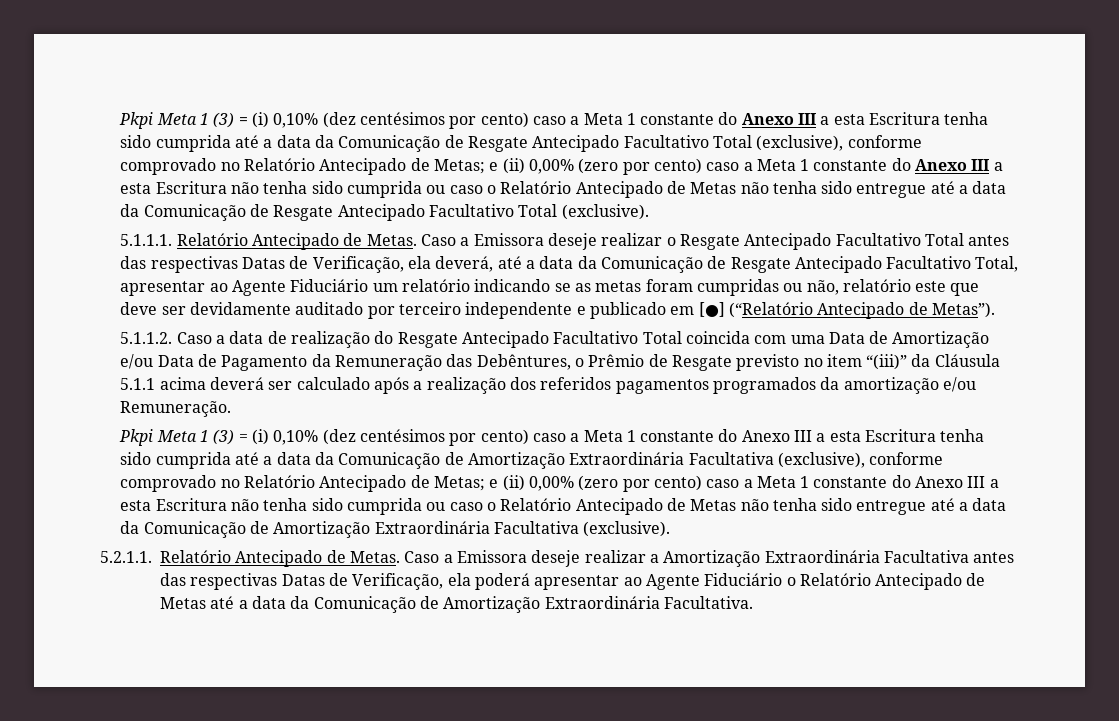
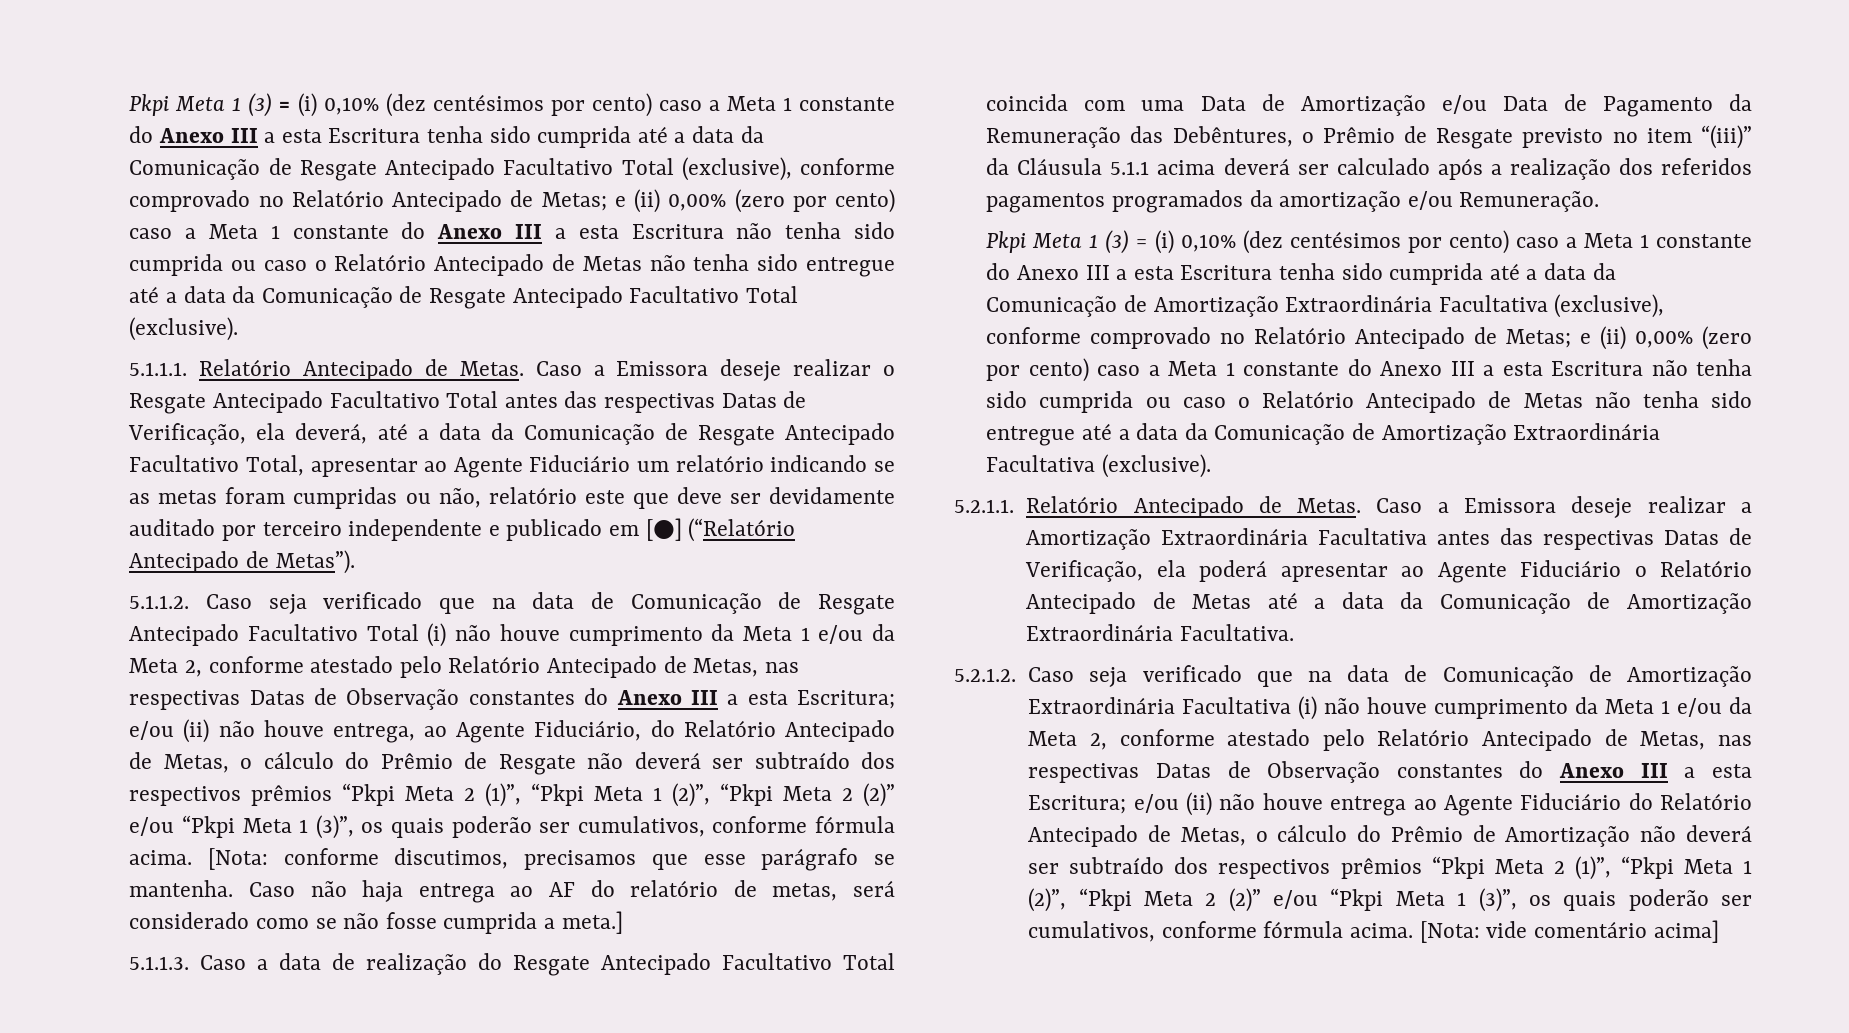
(212, 338) none -> [268,592,896,615] [129,623,896,647] [129,656,799,678] [129,688,895,710] [129,719,896,743] [129,752,895,775] [129,783,895,807] [129,815,895,839] [129,848,895,871] [129,880,895,903] [129,911,623,934] [129,955,247,970] seja verificado que na data de Comunicação de Resgate Antecipado Facultativo Total (i) não houve cumprimento da Meta 1 e/ou da Meta 2, conforme atestado pelo Relatório Antecipado de Metas, nas respectivas Datas de Observação constantes do Anexo III a esta Escritura; e/ou (ii) não houve entrega, ao Agente Fiduciário, do Relatório Antecipado de Metas, o cálculo do Prêmio de Resgate não deverá ser subtraído dos respectivos prêmios “Pkpi Meta 2 (1)”, “Pkpi Meta 1 (2)”, “Pkpi Meta 2 (2)” e/ou “Pkpi Meta 1 (3)”, os quais poderão ser cumulativos, conforme fórmula acima. [Nota: conforme discutimos, precisamos que esse parágrafo se mantenha. Caso não haja entrega ao AF do relatório de metas, será considerado como se não fosse cumprida a meta.] // 5.1.1.3. Caso
(753, 602) none -> [954,665,1752,687] [1028,696,1753,720] [1028,729,1753,751] [1028,761,1753,783] [1028,792,1752,816] [1028,825,1752,847] [1028,856,1753,880] [1028,888,1753,912] [1028,920,1719,943] // 5.2.1.2. Caso seja verificado que na data de Comunicação de Amortização Extraordinária Facultativa (i) não houve cumprimento da Meta 1 e/ou da Meta 2, conforme atestado pelo Relatório Antecipado de Metas, nas respectivas Datas de Observação constantes do Anexo III a esta Escritura; e/ou (ii) não houve entrega ao Agente Fiduciário do Relatório Antecipado de Metas, o cálculo do Prêmio de Amortização não deverá ser subtraído dos respectivos prêmios “Pkpi Meta 2 (1)”, “Pkpi Meta 1 (2)”, “Pkpi Meta 2 (2)” e/ou “Pkpi Meta 1 (3)”, os quais poderão ser cumulativos, conforme fórmula acima. [Nota: vide comentário acima]

